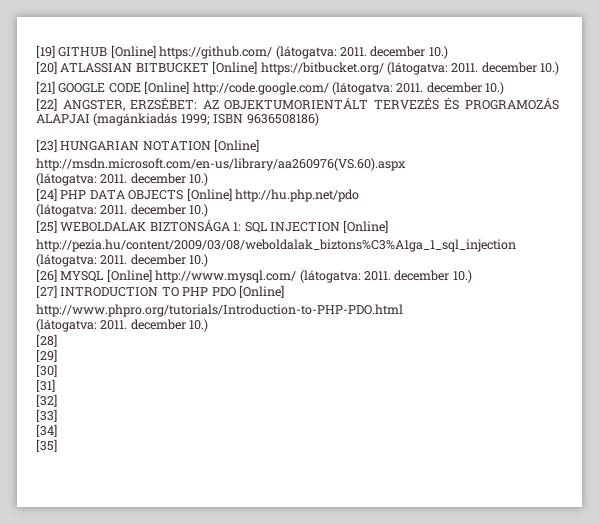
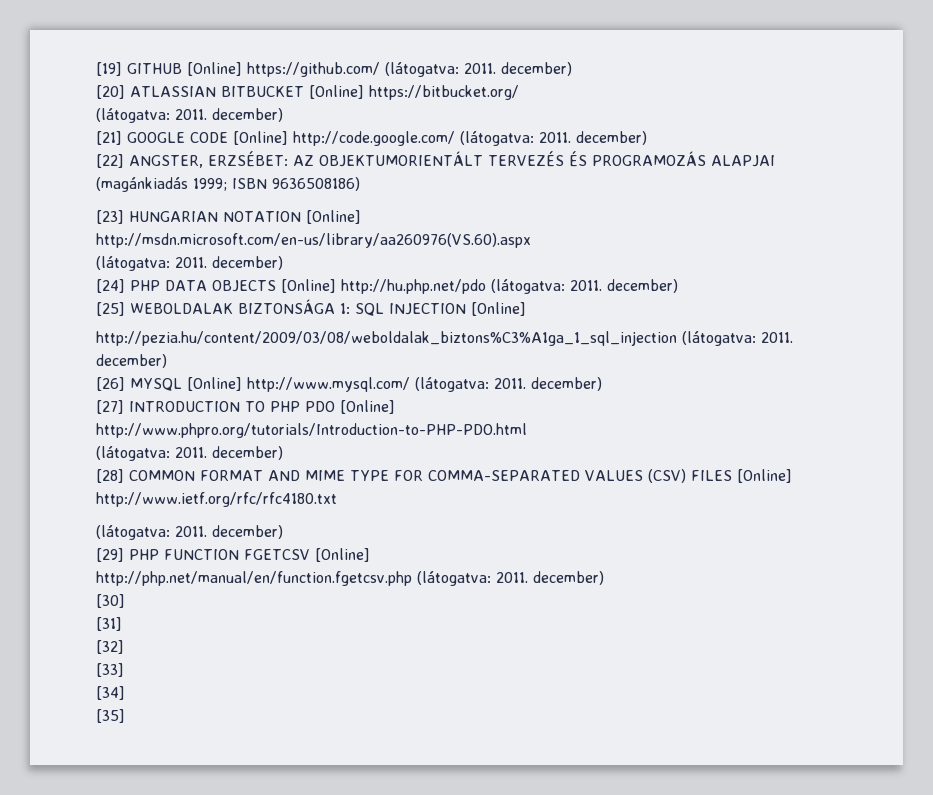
[370,46,448,59] december 10.) -> [500,62,572,76] december)
[386,62,559,75] (látogatva: 2011. december 10.) -> [96,108,283,123] // (látogatva: 2011. december)
[426,82,504,95] december 10.) -> [575,131,647,145] december)
[130,173,209,186] december 10.) -> [212,256,283,270] december)
[36,204,209,217] // (látogatva: 2011. december 10.) -> [490,279,678,294] (látogatva: 2011. december)
[130,254,209,267] december 10.) -> [96,354,167,368] december)
[394,270,472,283] december 10.) -> [530,377,602,391] december)
[130,319,209,332] december 10.) -> [212,446,283,460] december)
[36,349,57,362] // [29] -> [129,469,792,483] [96,492,337,507] [96,525,283,540] [96,548,370,562] [96,571,604,586] COMMON FORMAT AND MIME TYPE FOR COMMA-SEPARATED VALUES (CSV) FILES [Online] http://www.ietf.org/rfc/rfc4180.txt // (látogatva: 2011. december) // [29] PHP FUNCTION FGETCSV [Online] // http://php.net/manual/en/function.fgetcsv.php (látogatva: 2011. december)

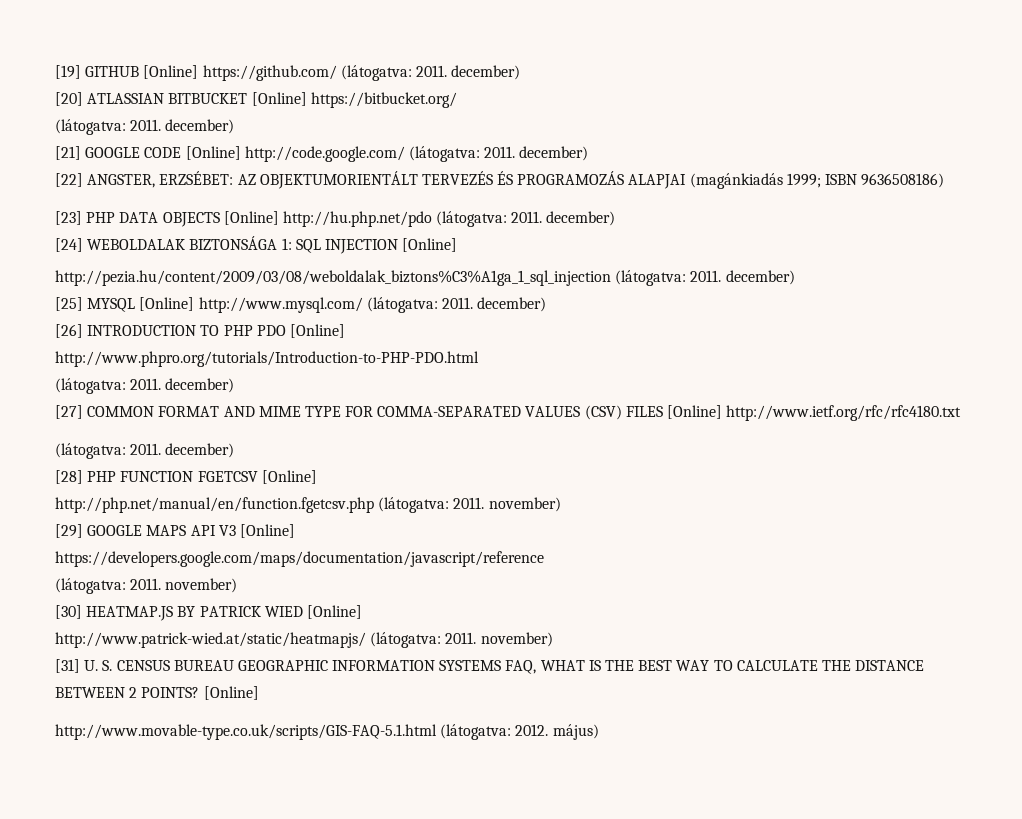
[129,210,361,224] [96,233,531,248] [96,256,283,271] [96,279,125,293] HUNGARIAN NOTATION [Online] // http://msdn.microsoft.com/en-us/library/aa260976(VS.60).aspx // (látogatva: 2011. december) // [24] -> (82, 218) none
[96,302,125,316] [25] -> [55,238,83,252] [24]
[96,377,125,391] [26] -> [55,297,83,311] [25]
[96,400,124,414] [27] -> [55,324,83,338] [26]
[96,469,124,483] [28] -> [55,405,83,419] [27]
[96,548,124,562] [29] -> [55,470,83,484] [28]
[532,571,604,585] [96,594,125,608] [96,617,122,631] [96,640,124,654] [96,663,124,677] [96,686,125,700] [96,709,125,723] december) // [30] // [31] // [32] // [33] // [34] // [35] -> [488,497,561,512] [55,524,295,538] [55,551,544,567] [55,578,238,594] [55,605,362,621] [55,632,553,648] [55,659,925,674] [55,686,259,700] [55,724,599,740] november) // [29] GOOGLE MAPS API V3 [Online] // https://developers.google.com/maps/documentation/javascript/reference // (látogatva: 2011. november) // [30] HEATMAP.JS BY PATRICK WIED [Online] // http://www.patrick-wied.at/static/heatmapjs/ (látogatva: 2011. november) // [31] U. S. CENSUS BUREAU GEOGRAPHIC INFORMATION SYSTEMS FAQ, WHAT IS THE BEST WAY TO CALCULATE THE DISTANCE BETWEEN 2 POINTS? [Online] // http://www.movable-type.co.uk/scripts/GIS-FAQ-5.1.html (látogatva: 2012. május)

